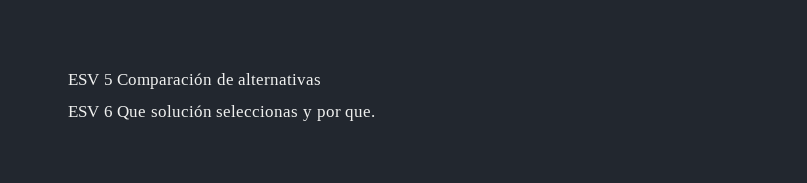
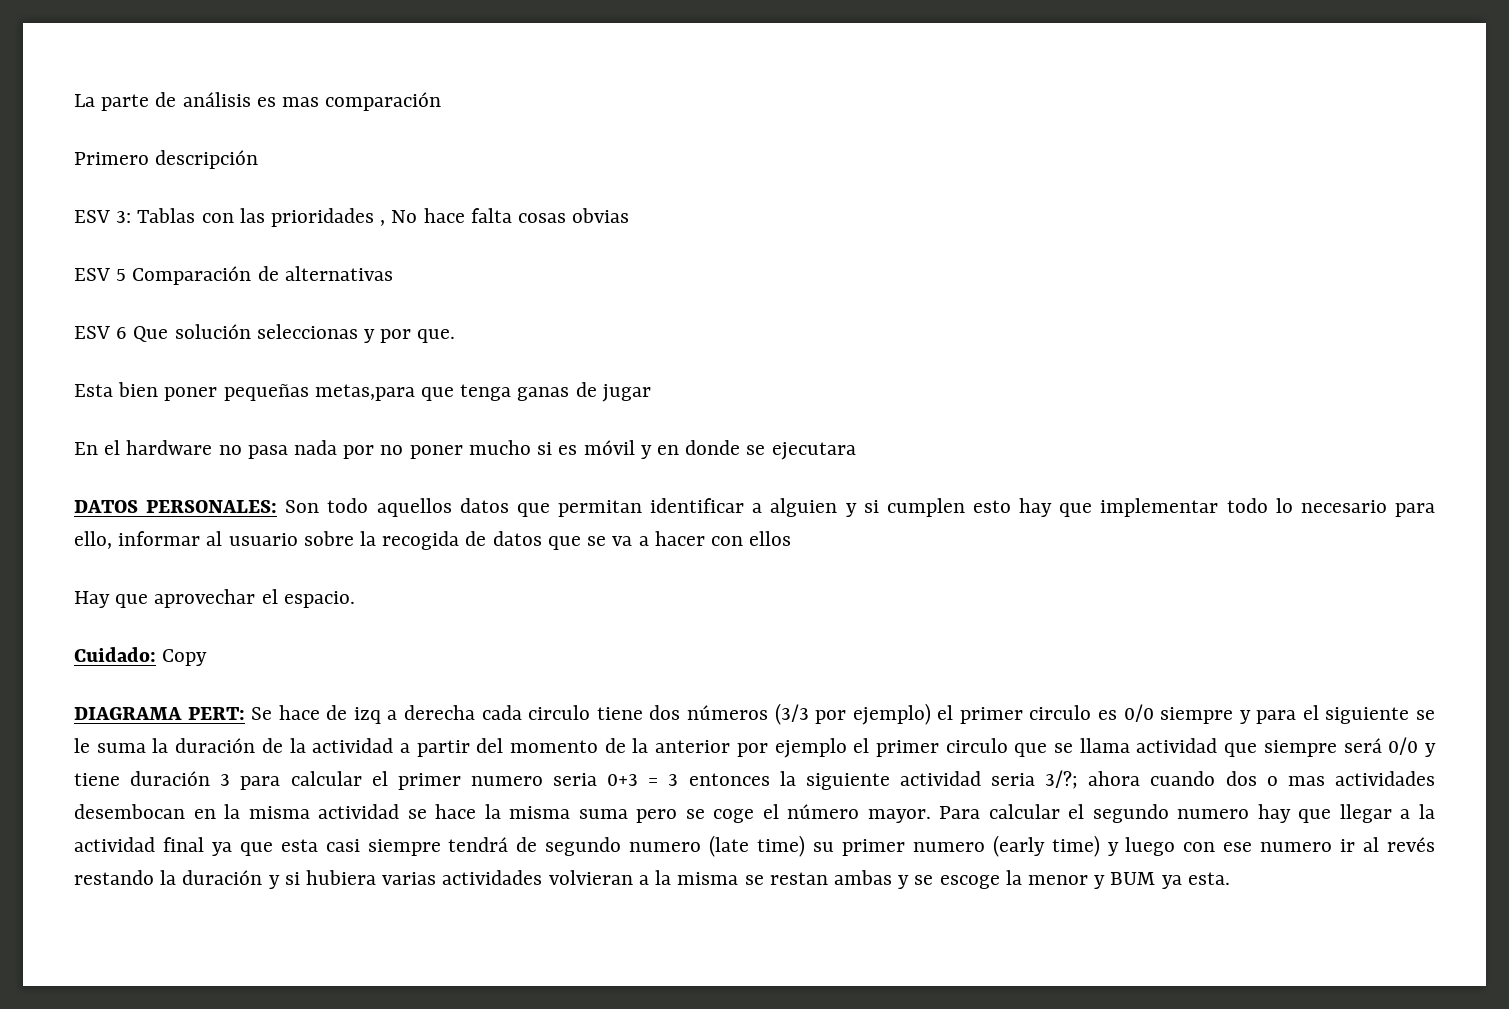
(68, 79) none -> [74,92,442,111] [74,150,259,169] [74,208,630,227] La parte de análisis es mas comparación // Primero descripción // ESV 3: Tablas con las prioridades , No hace falta cosas obvias //
(376, 115) none -> [74,382,651,402] [74,440,856,460] [74,498,1435,517] [74,531,792,550] [74,589,355,608] [74,647,208,666] [74,703,1436,725] [74,737,1436,758] [74,770,1436,790] [74,804,1435,823] [74,835,1436,857] [74,870,1230,889] // Esta bien poner pequeñas metas,para que tenga ganas de jugar // En el hardware no pasa nada por no poner mucho si es móvil y en donde se ejecutara // DATOS PERSONALES: Son todo aquellos datos que permitan identificar a alguien y si cumplen esto hay que implementar todo lo necesario para ello, informar al usuario sobre la recogida de datos que se va a hacer con ellos // Hay que aprovechar el espacio. // Cuidado: Copy // DIAGRAMA PERT: Se hace de izq a derecha cada circulo tiene dos números (3/3 por ejemplo) el primer circulo es 0/0 siempre y para el siguiente se le suma la duración de la actividad a partir del momento de la anterior por ejemplo el primer circulo que se llama actividad que siempre será 0/0 y tiene duración 3 para calcular el primer numero seria 0+3 = 3 entonces la siguiente actividad seria 3/?; ahora cuando dos o mas actividades desembocan en la misma actividad se hace la misma suma pero se coge el número mayor. Para calcular el segundo numero hay que llegar a la actividad final ya que esta casi siempre tendrá de segundo numero (late time) su primer numero (early time) y luego con ese numero ir al revés restando la duración y si hubiera varias actividades volvieran a la misma se restan ambas y se escoge la menor y BUM ya esta.

